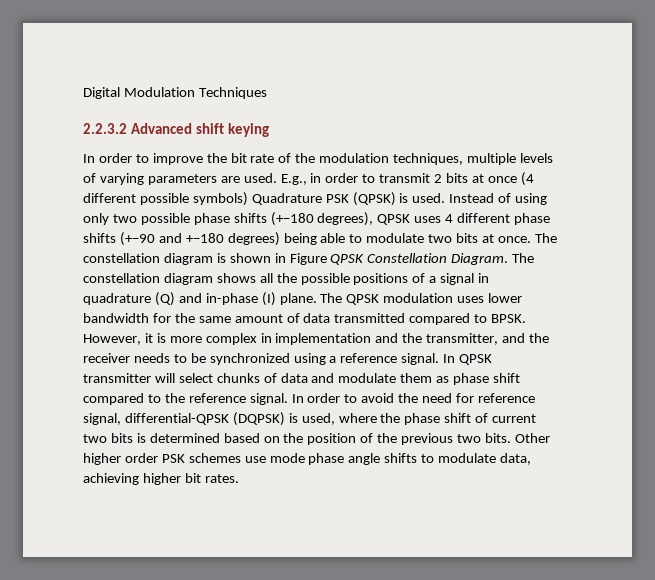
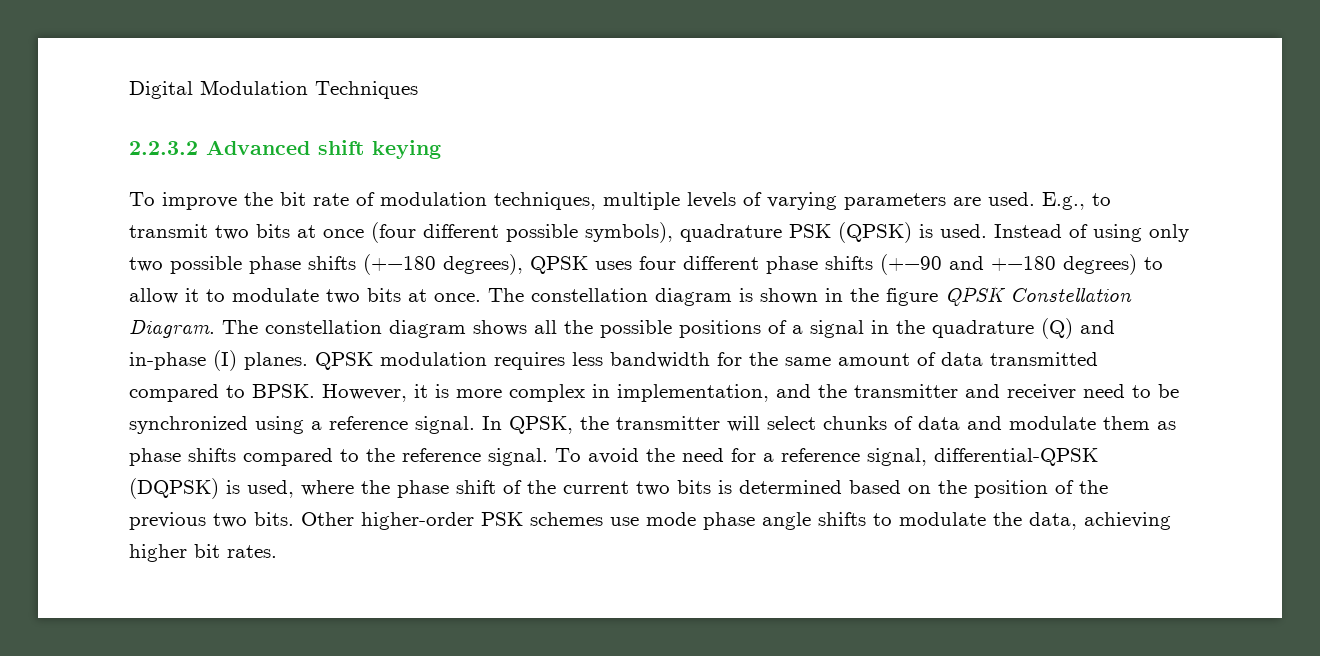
[83,153,149,163] In order to -> [129,192,155,206] To
[295,153,316,163] the -> (375, 199) none
[310,173,359,183] in order -> (1085, 201) none
[434,174,443,183] 2 -> [215,225,249,240] two
[520,172,534,186] (4 -> [371,222,416,243] (four
[192,192,322,206] symbols) Quadrature -> [585,222,782,243] symbols), quadrature
[445,214,454,223] 4 -> [639,256,676,270] four
[283,233,346,245] being able -> [1144,257,1163,270] [129,288,199,304] to allow it
[289,253,327,265] Figure -> [850,288,938,306] the figure
(490, 278) none -> [896,320,925,334] the
[279,293,523,305] plane. The QPSK modulation uses lower -> [244,352,603,370] planes. QPSK modulation requires less
[275,333,550,345] [83,353,170,363] implementation and the transmitter, and the receiver needs -> [617,384,1125,402] implementation, and the transmitter and receiver need
[459,354,493,365] QPSK -> [509,416,609,434] QPSK, the
[493,373,521,383] shift -> [188,448,236,462] shifts
[291,393,358,403] In order to -> [555,448,581,462] To
(475, 398) none -> [763,453,774,462] a
(489, 418) none -> [527,480,556,494] the
[83,453,158,465] higher order -> [361,512,474,530] higher-order
(497, 458) none -> [993,512,1022,526] the

